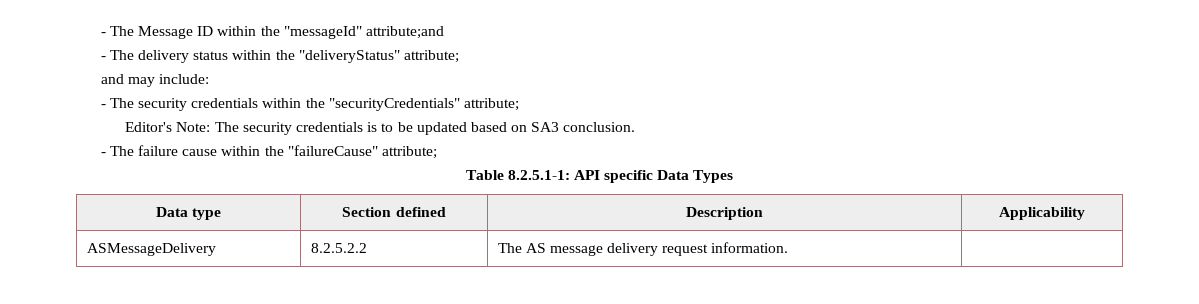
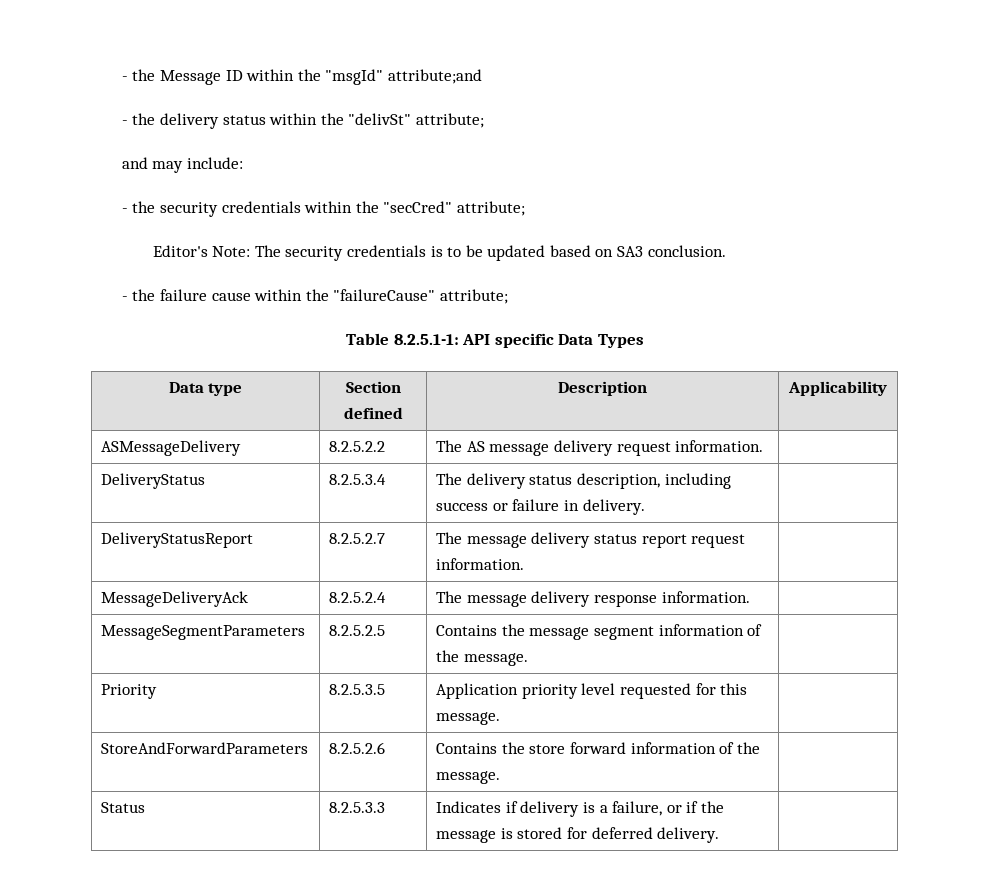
[100,26,134,36] - The -> [121,69,156,81] - the
[283,26,362,39] "messageId" -> [325,69,384,85] "msgId"
[109,50,134,60] The -> [132,113,156,125] the
[298,50,400,63] "deliveryStatus" -> [348,113,412,125] "delivSt"
[109,98,134,108] The -> [132,201,156,213] the
[328,98,460,111] "securityCredentials" -> [383,201,453,213] "secCred"
[109,146,134,156] The -> [132,289,156,301] the
(789, 247) none -> [101,473,206,489] [329,474,387,485] [436,473,731,489] [436,499,645,515] [101,532,254,548] [329,533,386,544] [436,532,746,548] [436,558,525,570] [101,591,249,607] [329,592,387,603] [436,591,750,607] [101,625,306,640] [329,625,386,636] [436,624,763,640] [436,650,528,666] [101,684,158,699] [329,684,386,695] [436,683,748,699] [436,712,501,725] [101,742,309,754] [329,742,386,754] [436,742,760,754] [436,771,501,784] [101,802,146,813] [329,802,386,813] [436,801,724,817] [436,827,720,843] // DeliveryStatus | 8.2.5.3.4 | The delivery status description, including success or failure in delivery. | // DeliveryStatusReport | 8.2.5.2.7 | The message delivery status report request information. | // MessageDeliveryAck | 8.2.5.2.4 | The message delivery response information. | // MessageSegmentParameters | 8.2.5.2.5 | Contains the message segment information of the message. | // Priority | 8.2.5.3.5 | Application priority level requested for this message. | // StoreAndForwardParameters | 8.2.5.2.6 | Contains the store forward information of the message. | // Status | 8.2.5.3.3 | Indicates if delivery is a failure, or if the message is stored for deferred delivery. |

